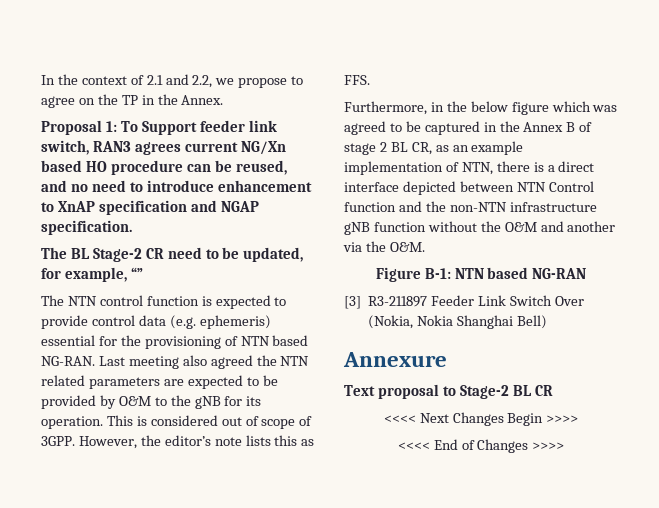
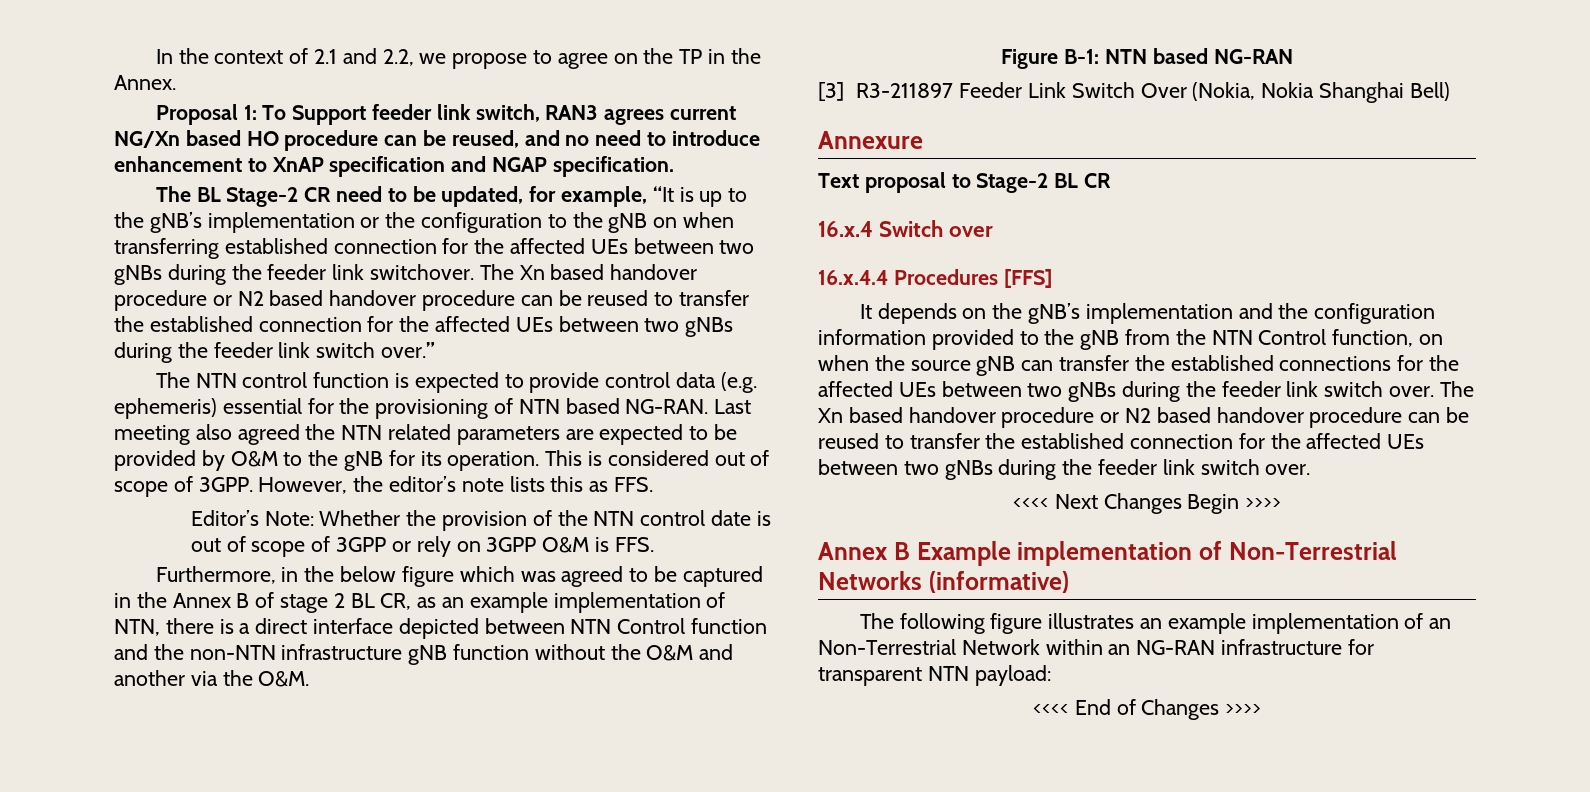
[130,267,143,279] “” -> [652,186,748,207] [114,212,735,233] [114,238,755,259] [114,264,698,285] [114,290,750,311] [114,316,734,337] [114,342,436,363] “It is up to the gNB’s implementation or the configuration to the gNB on when transferring established connection for the affected UEs between two gNBs during the feeder link switchover. The Xn based handover procedure or N2 based handover procedure can be reused to transfer the established connection for the affected UEs between two gNBs during the feeder link switch over.”
(370, 80) none -> [190,510,771,531] [190,536,654,557] // Editor’s Note: Whether the provision of the NTN control date is out of scope of 3GPP or rely on 3GPP O&M is FFS.
(553, 390) none -> [818,220,994,237] [818,269,1052,288] [859,303,1436,324] [818,329,1444,350] [818,355,1460,376] [818,381,1474,402] [818,407,1470,428] [818,433,1425,449] [818,459,1311,480] // 16.x.4 Switch over // 16.x.4.4 Procedures [FFS] // It depends on the gNB’s implementation and the configuration information provided to the gNB from the NTN Control function, on when the source gNB can transfer the established connections for the affected UEs between two gNBs during the feeder link switch over. The Xn based handover procedure or N2 based handover procedure can be reused to transfer the established connection for the affected UEs between two gNBs during the feeder link switch over.
(579, 419) none -> [818,541,1397,566] [818,571,1069,593] [859,613,1452,634] [818,639,1374,655] [818,665,1051,686] // Annex B Example implementation of Non-Terrestrial Networks (informative) // The following figure illustrates an example implementation of an Non-Terrestrial Network within an NG-RAN infrastructure for transparent NTN payload:

